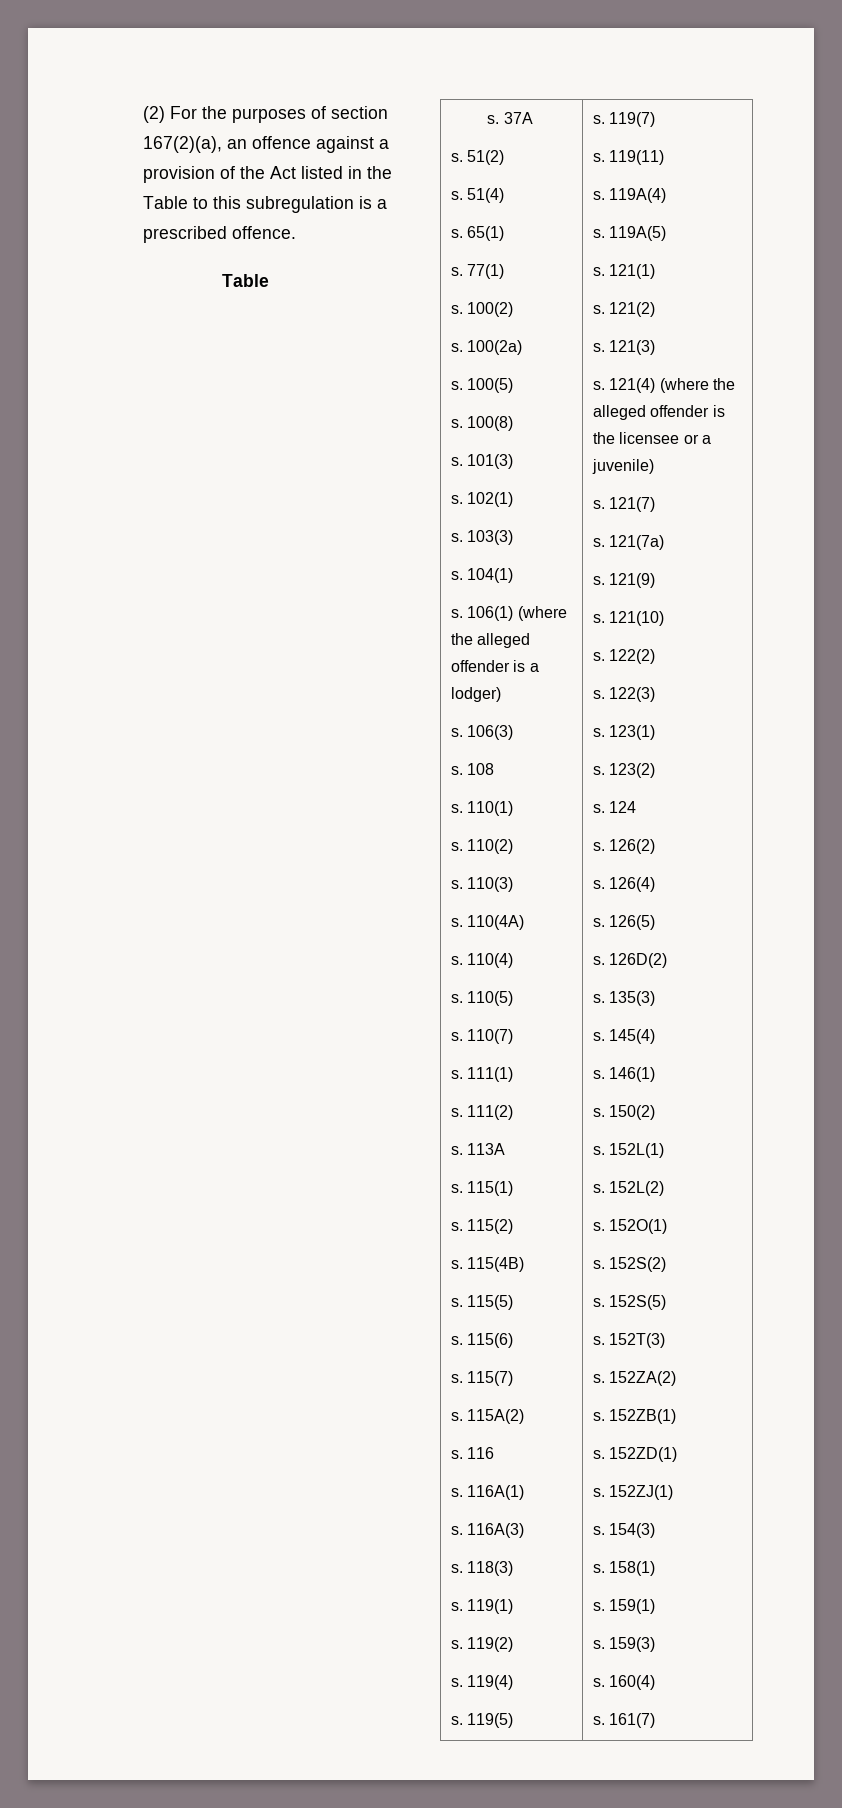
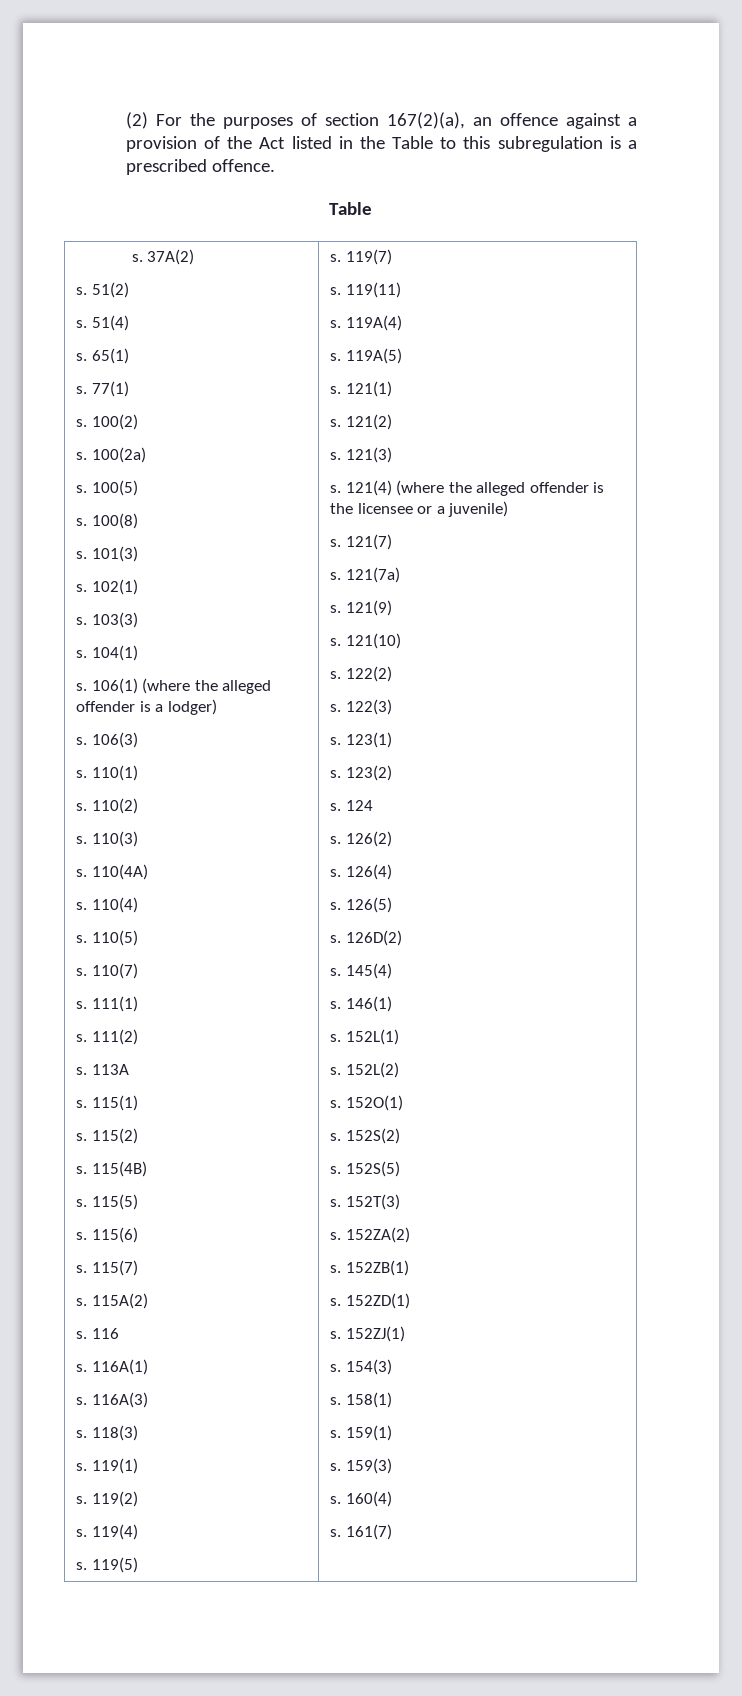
[503,112,533,124] 37A -> [147,249,195,265] 37A(2)
[451,763,495,775] // s. 108 -> (138, 740) none
[593,991,656,1006] // s. 135(3) -> (402, 938) none
[593,1105,656,1120] // s. 150(2) -> (392, 1004) none

